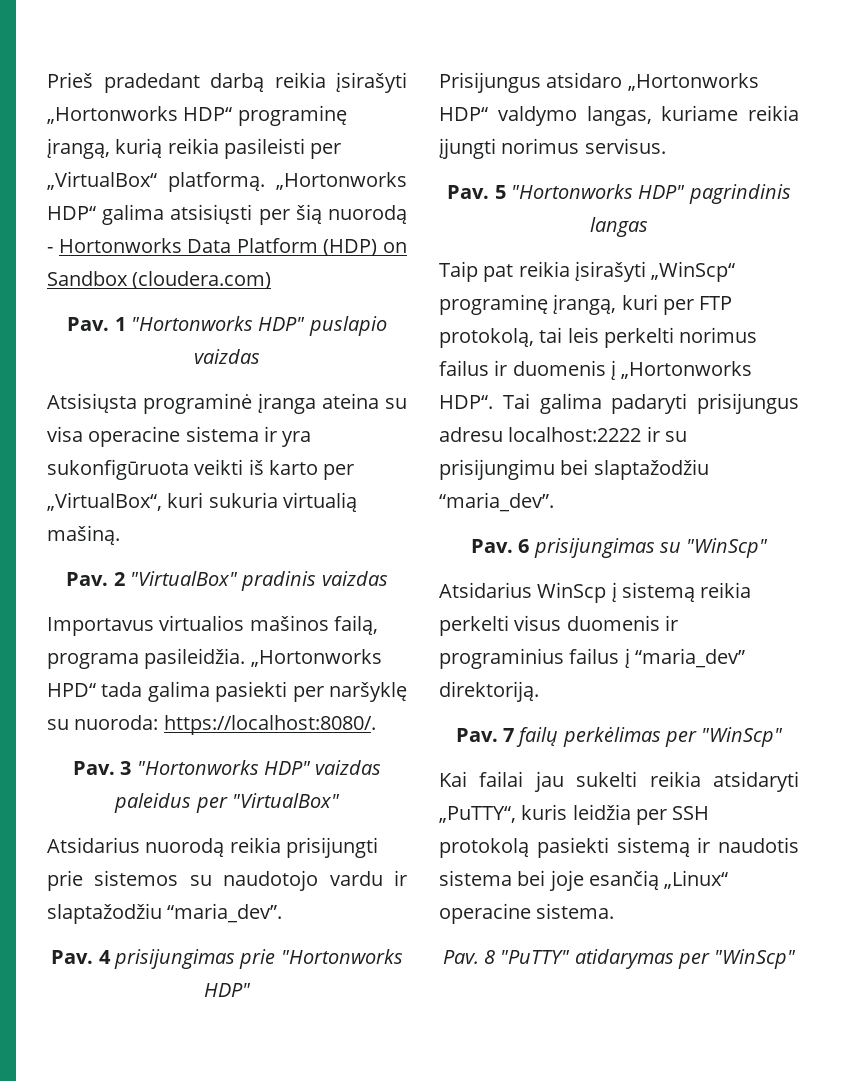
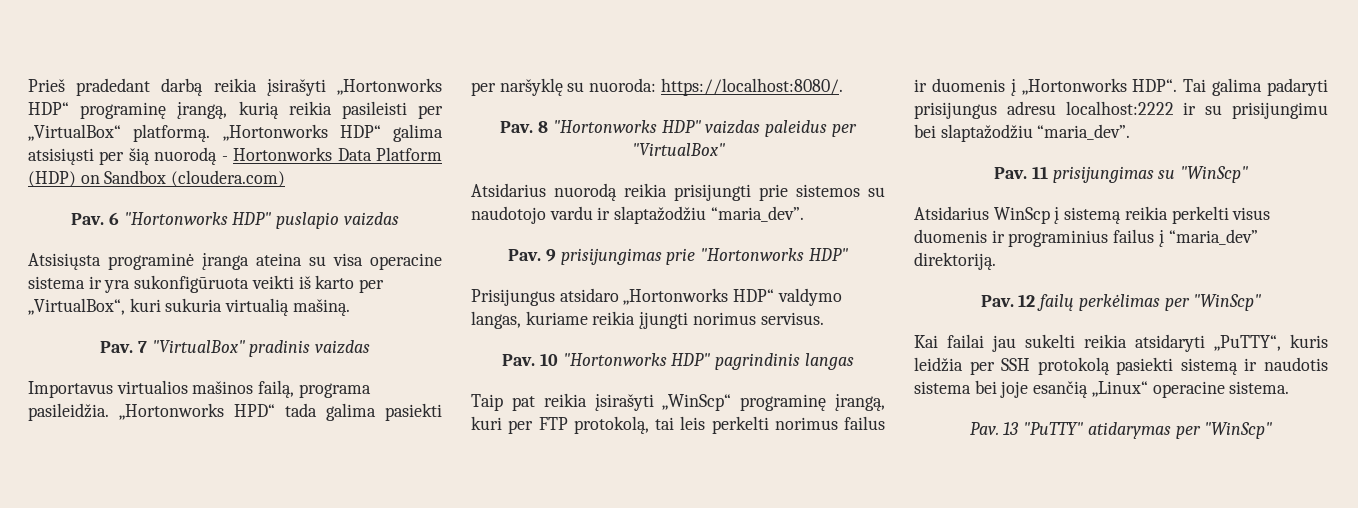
[114,317,126,331] 1 -> [108,212,119,225] 6
[113,572,125,586] 2 -> [137,341,147,353] 7
[120,761,132,775] 3 -> [538,121,549,133] 8
[98,950,111,964] 4 -> [545,249,556,262] 9
[494,185,506,199] 5 -> [539,353,558,366] 10
[518,539,530,553] 6 -> [1031,166,1048,179] 11
[503,728,515,742] 7 -> [1018,294,1036,307] 12
[484,950,496,964] 8 -> [1003,422,1020,435] 13

